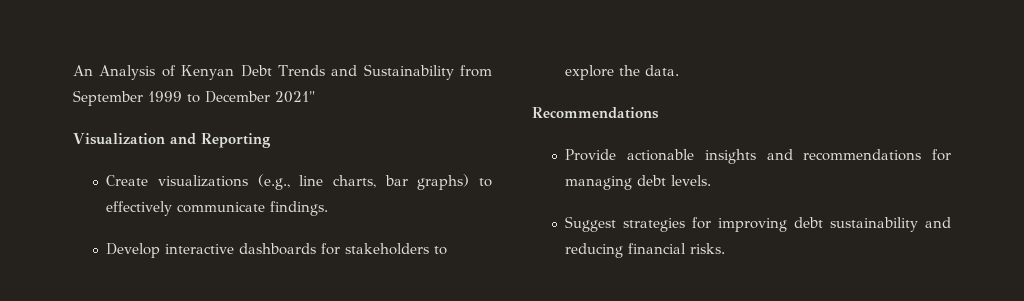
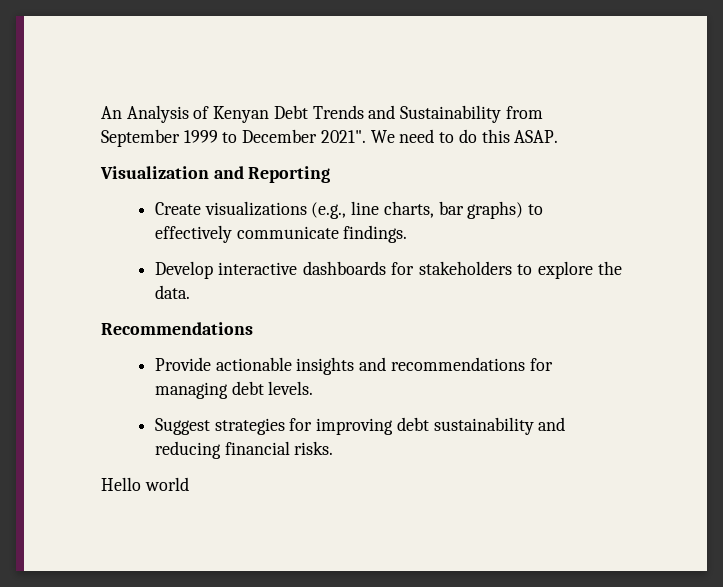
[275,91,315,103] 2021" -> [320,129,559,143] 2021". We need to do this ASAP.
(726, 248) none -> [101,477,189,491] // Hello world

